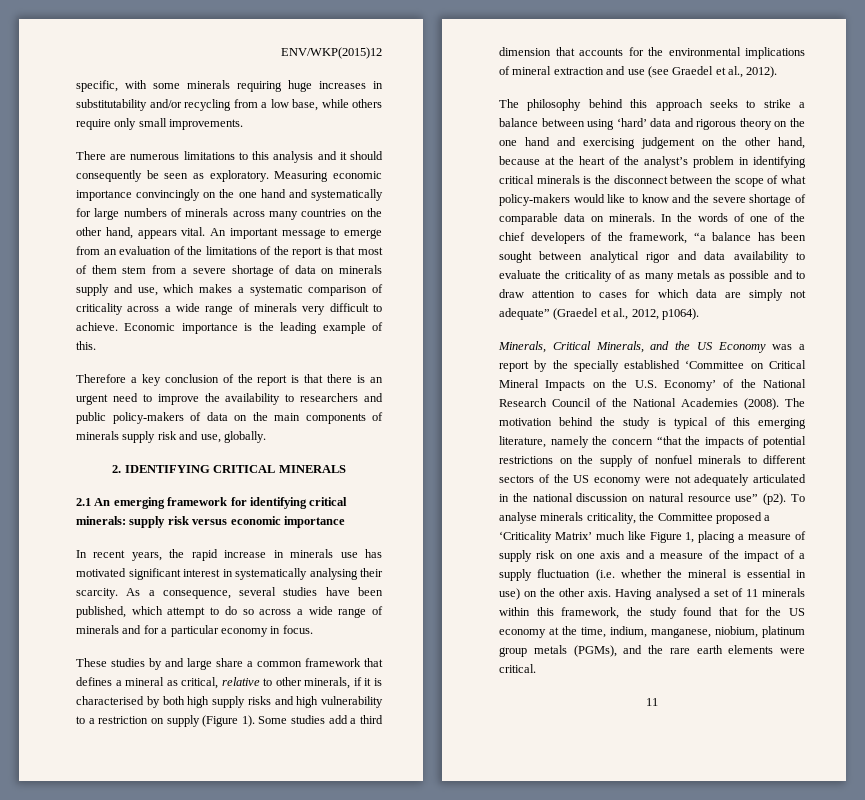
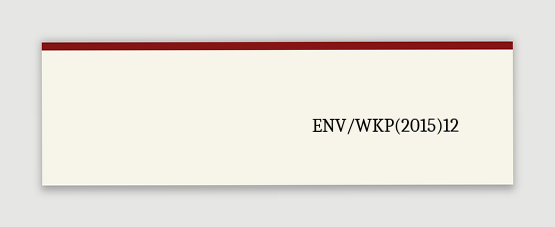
[76,80,383,92] [76,99,382,111] [76,118,244,130] [76,151,384,163] [76,170,382,182] [76,189,383,201] [76,208,382,220] [76,227,382,239] [76,246,383,258] [76,265,382,277] [76,284,383,296] [76,303,383,315] [76,322,383,334] [76,341,96,350] [76,374,383,386] [76,393,383,405] [76,412,383,424] [76,431,266,443] [112,465,346,473] [76,497,348,509] [76,516,345,528] [76,549,383,561] [76,568,383,580] [76,587,383,599] [76,606,383,618] [76,625,313,637] [76,658,383,670] [76,677,382,689] [76,696,383,708] [76,715,383,727] [499,47,805,59] [499,66,778,78] [499,99,805,111] [499,118,805,130] [499,137,805,149] [499,156,806,168] [499,175,806,187] [499,194,806,206] [499,213,805,225] [499,232,806,244] [499,251,805,263] [499,270,805,282] [499,289,806,301] [499,308,699,320] [498,341,805,353] [499,360,806,372] [499,379,806,391] [499,398,805,410] [499,417,806,429] [499,436,806,448] [499,455,806,467] [499,474,806,486] [499,493,805,505] [499,512,771,524] [499,531,806,543] [499,550,805,562] [499,569,806,581] [499,588,805,600] [499,607,805,619] [499,626,805,638] [499,645,805,657] [499,664,536,673] [646,698,658,706] // specific, with some minerals requiring huge increases in substitutability and/or recycling from a low base, while others require only small improvements. // There are numerous limitations to this analysis and it should consequently be seen as exploratory. Measuring economic importance convincingly on the one hand and systematically for large numbers of minerals across many countries on the other hand, appears vital. An important message to emerge from an evaluation of the limitations of the report is that most of them stem from a severe shortage of data on minerals supply and use, which makes a systematic comparison of criticality across a wide range of minerals very difficult to achieve. Economic importance is the leading example of this. // Therefore a key conclusion of the report is that there is an urgent need to improve the availability to researchers and public policy-makers of data on the main components of minerals supply risk and use, globally. // 2. IDENTIFYING CRITICAL MINERALS // 2.1 An emerging framework for identifying critical minerals: supply risk versus economic importance // In recent years, the rapid increase in minerals use has motivated significant interest in systematically analysing their scarcity. As a consequence, several studies have been published, which attempt to do so across a wide range of minerals and for a particular economy in focus. // These studies by and large share a common framework that defines a mineral as critical, relative to other minerals, if it is characterised by both high supply risks and high vulnerability to a restriction on supply (Figure 1). Some studies add a third dimension that accounts for the environmental implications of mineral extraction and use (see Graedel et al., 2012). // The philosophy behind this approach seeks to strike a balance between using ‘hard’ data and rigorous theory on the one hand and exercising judgement on the other hand, because at the heart of the analyst’s problem in identifying critical minerals is the disconnect between the scope of what policy-makers would like to know and the severe shortage of comparable data on minerals. In the words of one of the chief developers of the framework, “a balance has been sought between analytical rigor and data availability to evaluate the criticality of as many metals as possible and to draw attention to cases for which data are simply not adequate” (Graedel et al., 2012, p1064). // Minerals, Critical Minerals, and the US Economy was a report by the specially established ‘Committee on Critical Mineral Impacts on the U.S. Economy’ of the National Research Council of the National Academies (2008). The motivation behind the study is typical of this emerging literature, namely the concern “that the impacts of potential restrictions on the supply of nonfuel minerals to different sectors of the US economy were not adequately articulated in the national discussion on natural resource use” (p2). To analyse minerals criticality, the Committee proposed a ‘Criticality Matrix’ much like Figure 1, placing a measure of supply risk on one axis and a measure of the impact of a supply fluctuation (i.e. whether the mineral is essential in use) on the other axis. Having analysed a set of 11 minerals within this framework, the study found that for the US economy at the time, indium, manganese, niobium, platinum group metals (PGMs), and the rare earth elements were critical. // 11 -> (460, 126) none

